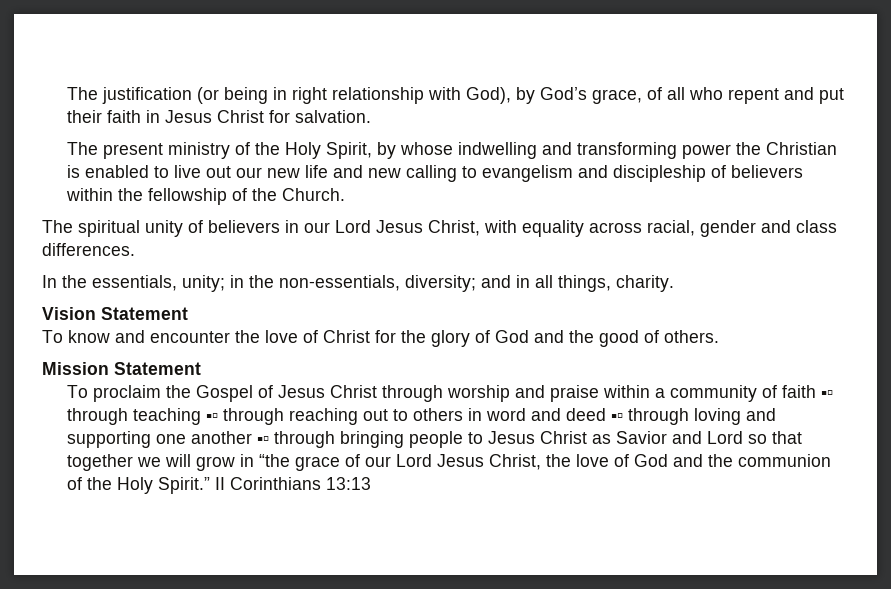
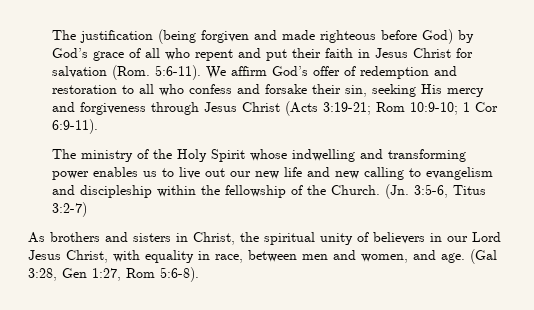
[196,87,511,104] (or being in right relationship with God), -> [157,29,453,44] (being forgiven and made righteous before God)
[591,89,642,104] grace, -> [92,51,124,61] grace
[294,110,371,123] [66,142,163,159] salvation. // The present -> [51,65,457,80] [51,84,484,97] [51,101,498,116] [51,119,98,134] [51,149,76,159] salvation (Rom. 5:6-11). We affirm God’s offer of redemption and restoration to all who confess and forsake their sin, seeking His mercy and forgiveness through Jesus Christ (Acts 3:19-21; Rom 10:9-10; 1 Cor 6:9-11). // The
[325,142,396,159] Spirit, by -> [210,149,245,162] Spirit
[735,142,837,155] [66,165,149,178] the Christian is enabled -> [92,167,157,177] enables us
[710,165,803,178] of believers -> (152, 191) none
[42,220,73,233] // The -> [384,184,486,199] [51,202,87,217] [28,232,259,245] (Jn. 3:5-6, Titus 3:2-7) // As brothers and sisters in Christ, the
[589,220,837,237] [42,243,135,256] [42,275,674,292] [42,307,188,320] [42,330,719,347] [42,362,201,375] [66,385,833,402] [66,408,776,425] [66,431,802,448] [66,454,831,471] [66,477,371,494] across racial, gender and class differences. // In the essentials, unity; in the non-essentials, diversity; and in all things, charity. // Vision Statement // To know and encounter the love of Christ for the glory of God and the good of others. // Mission Statement // To proclaim the Gospel of Jesus Christ through worship and praise within a community of faith ▪▫ through teaching ▪▫ through reaching out to others in word and deed ▪▫ through loving and supporting one another ▪▫ through bringing people to Jesus Christ as Savior and Lord so that together we will grow in “the grace of our Lord Jesus Christ, the love of God and the communion of the Holy Spirit.” II Corinthians 13:13 -> [198,249,497,264] [28,267,199,282] in race, between men and women, and age. (Gal 3:28, Gen 1:27, Rom 5:6-8).

